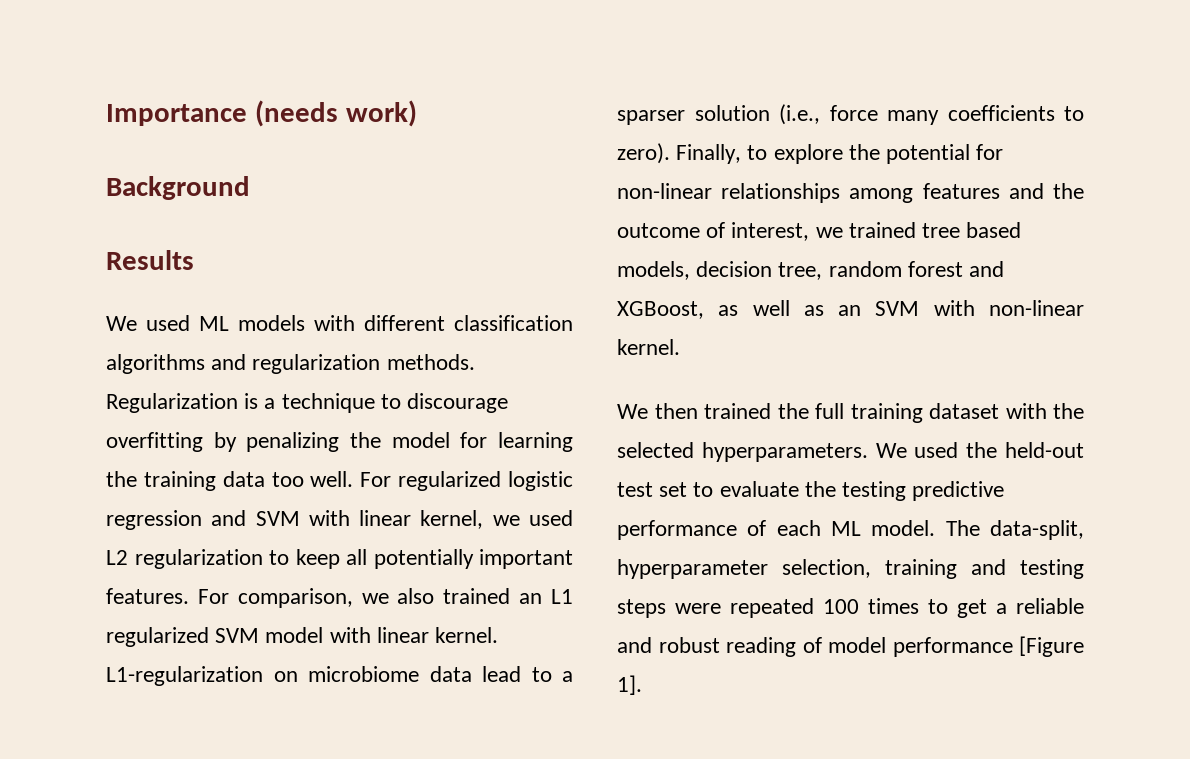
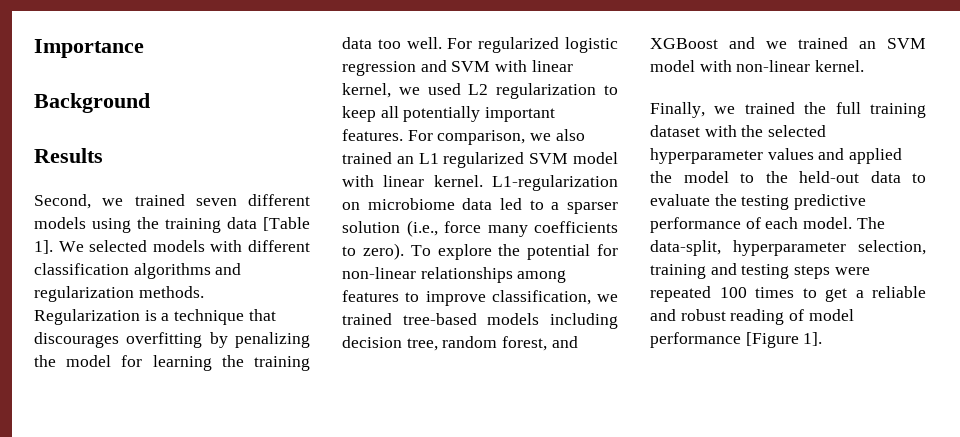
[254,100,417,127] (needs work) -> (144, 48) none
[106,315,229,331] We used ML -> [34,194,310,209] [34,217,310,233] [34,240,148,254] Second, we trained seven different models using the training data [Table 1]. We selected
[380,393,509,413] to discourage -> [248,309,276,321] [34,332,119,348] that discourages
[482,666,521,682] lead -> [500,198,522,210] led
[676,144,768,164] Finally, to -> [410,245,431,256] To
[1008,183,1084,199] [617,222,1022,241] [617,261,1005,280] [617,300,824,319] and the outcome of interest, we trained tree based models, decision tree, random forest and XGBoost, as well as -> [405,290,618,306] [342,313,618,329] [342,336,578,351] [650,37,848,49] to improve classification, we trained tree-based models including decision tree, random forest, and XGBoost and we trained
(920, 308) none -> [650,60,695,72] model
[617,403,698,419] We then -> [650,102,736,118] Finally, we
[701,442,1084,462] [617,482,688,497] hyperparameters. We used the held-out test set -> [650,148,903,164] [650,171,901,183] hyperparameter values and applied the model to the held-out data
[831,521,861,536] ML -> (799, 223) none

